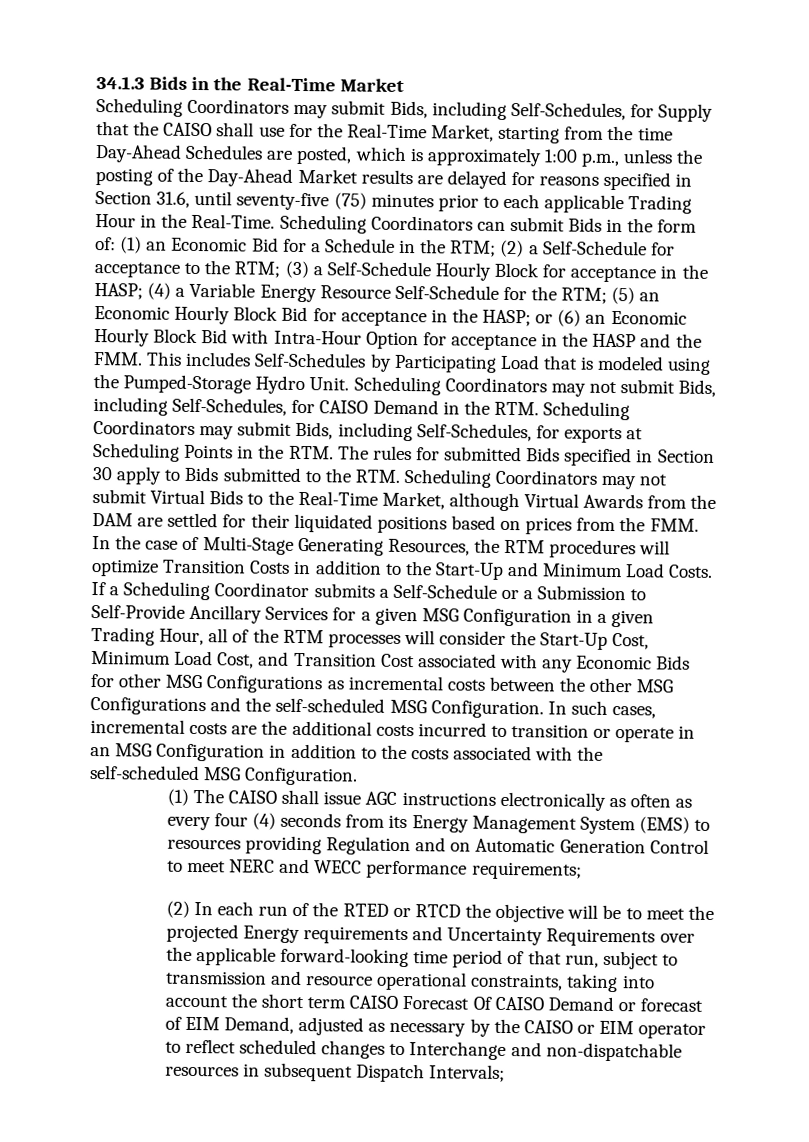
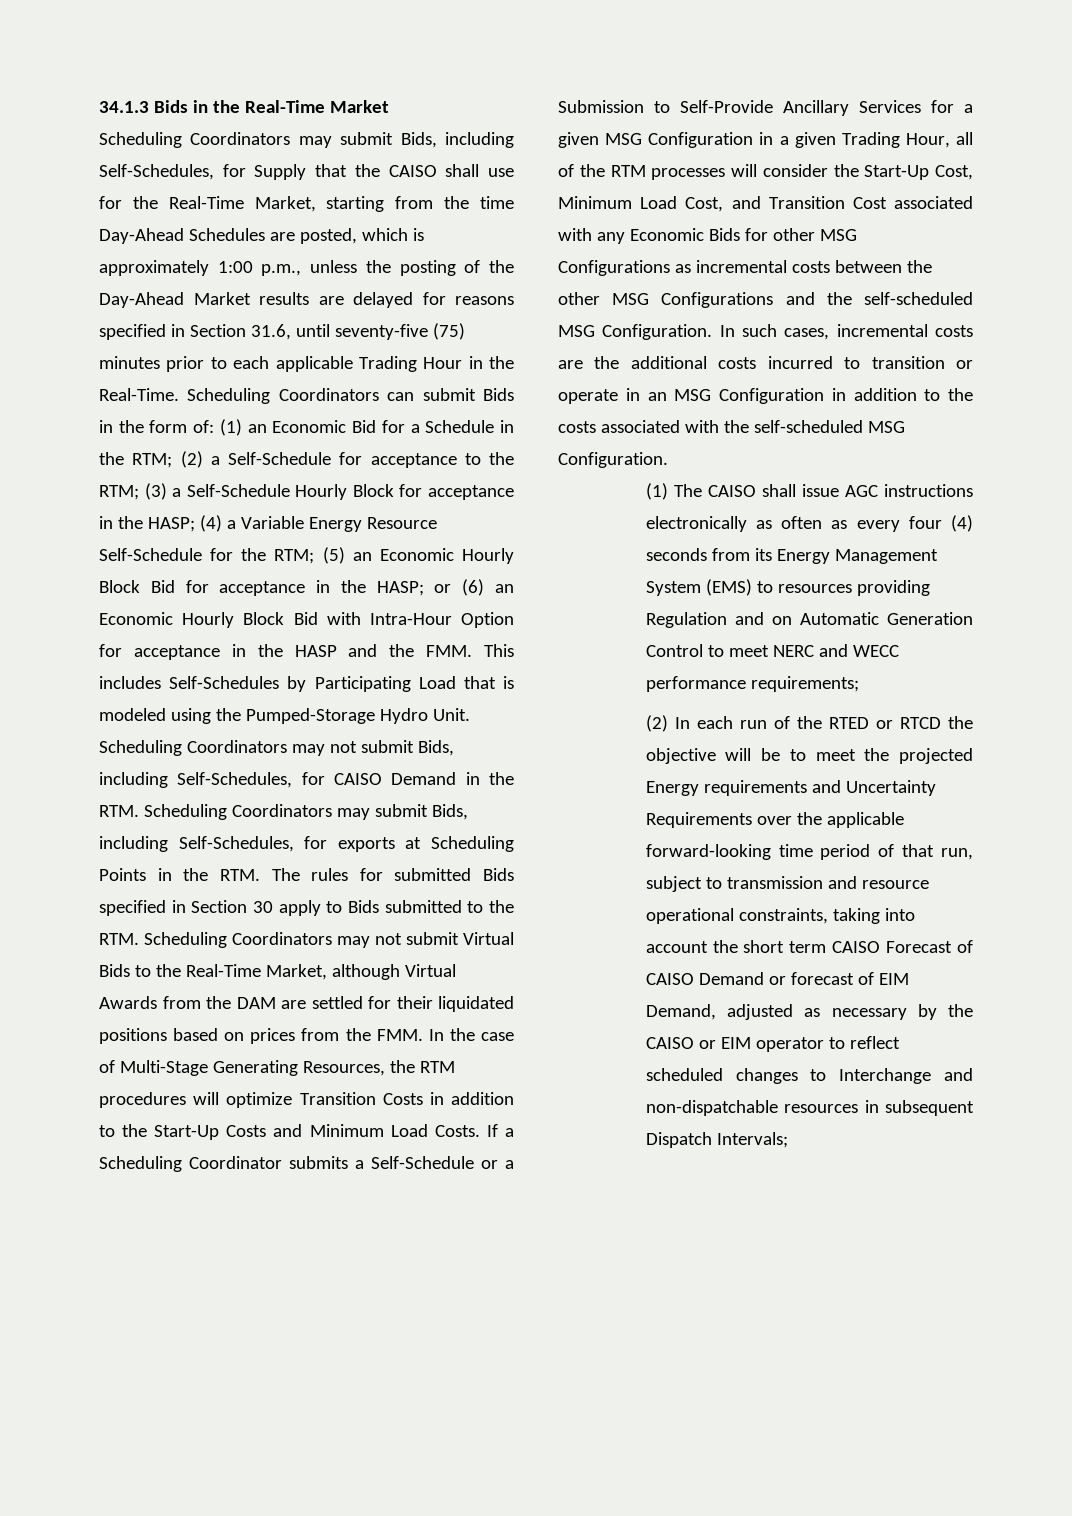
(504, 571) none -> [226,1125,267,1137] Costs
[472,996,492,1010] Of -> [956,940,973,953] of

